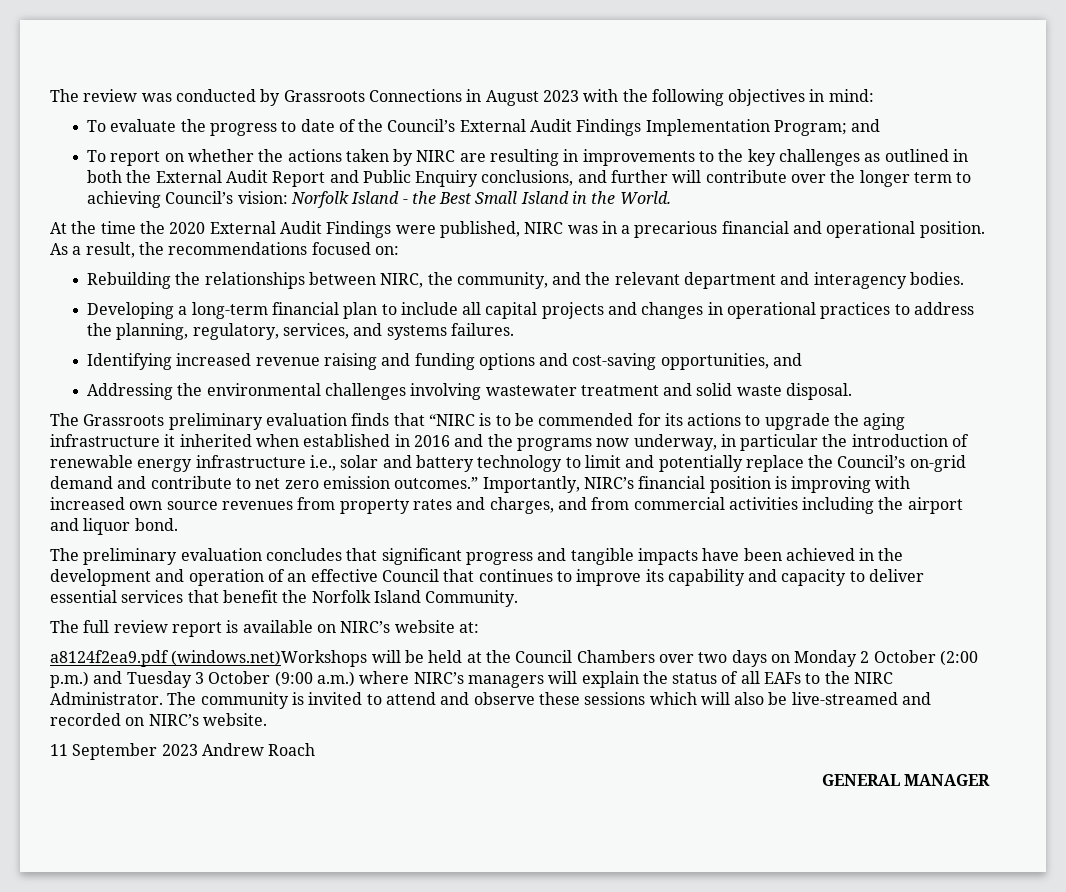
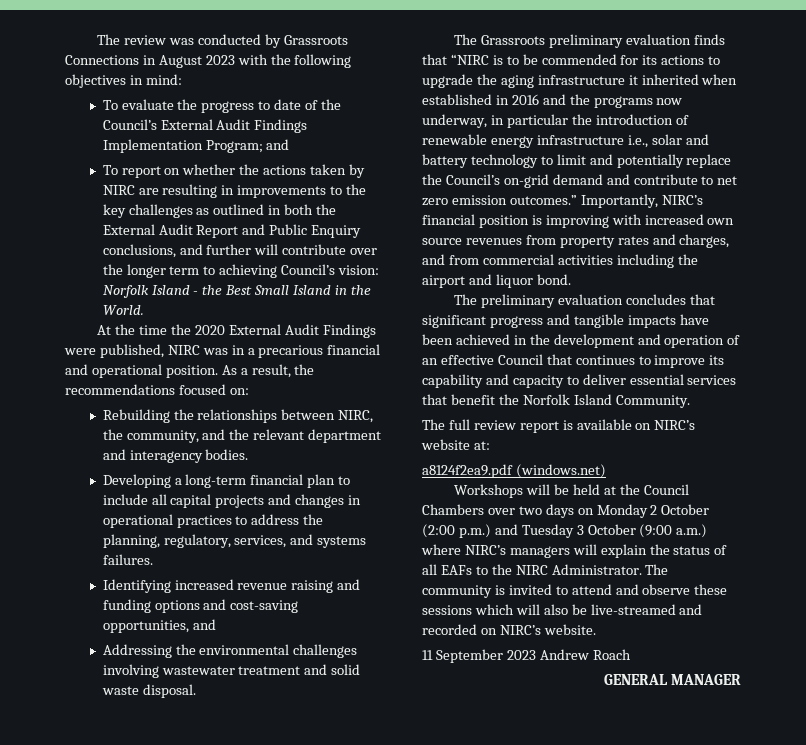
[171,650,368,667] (windows.net)Workshops -> [515,464,606,478] [454,484,524,498] (windows.net) // Workshops

